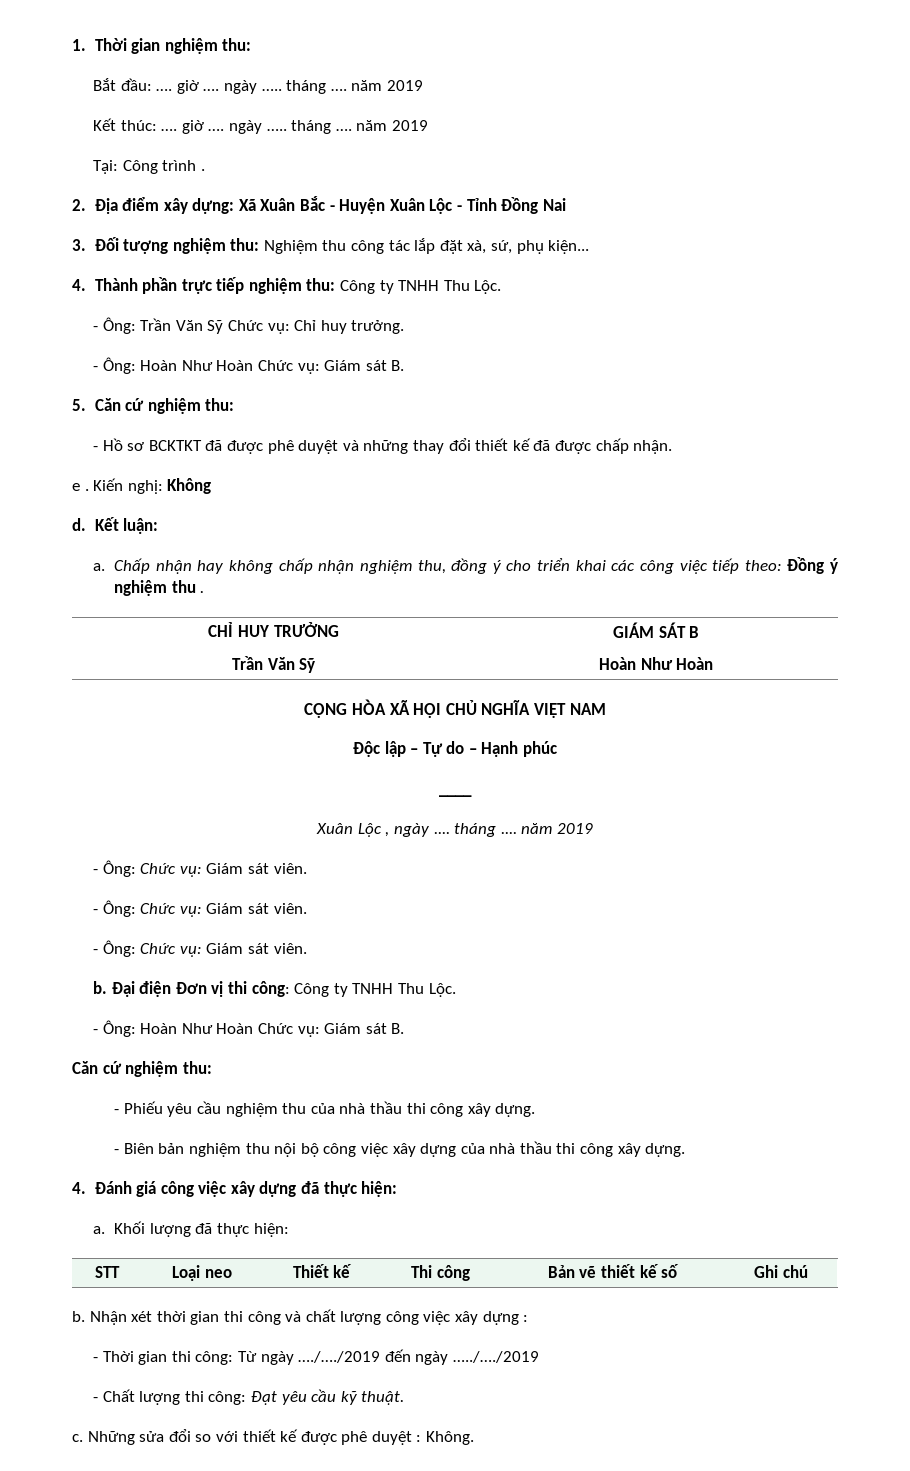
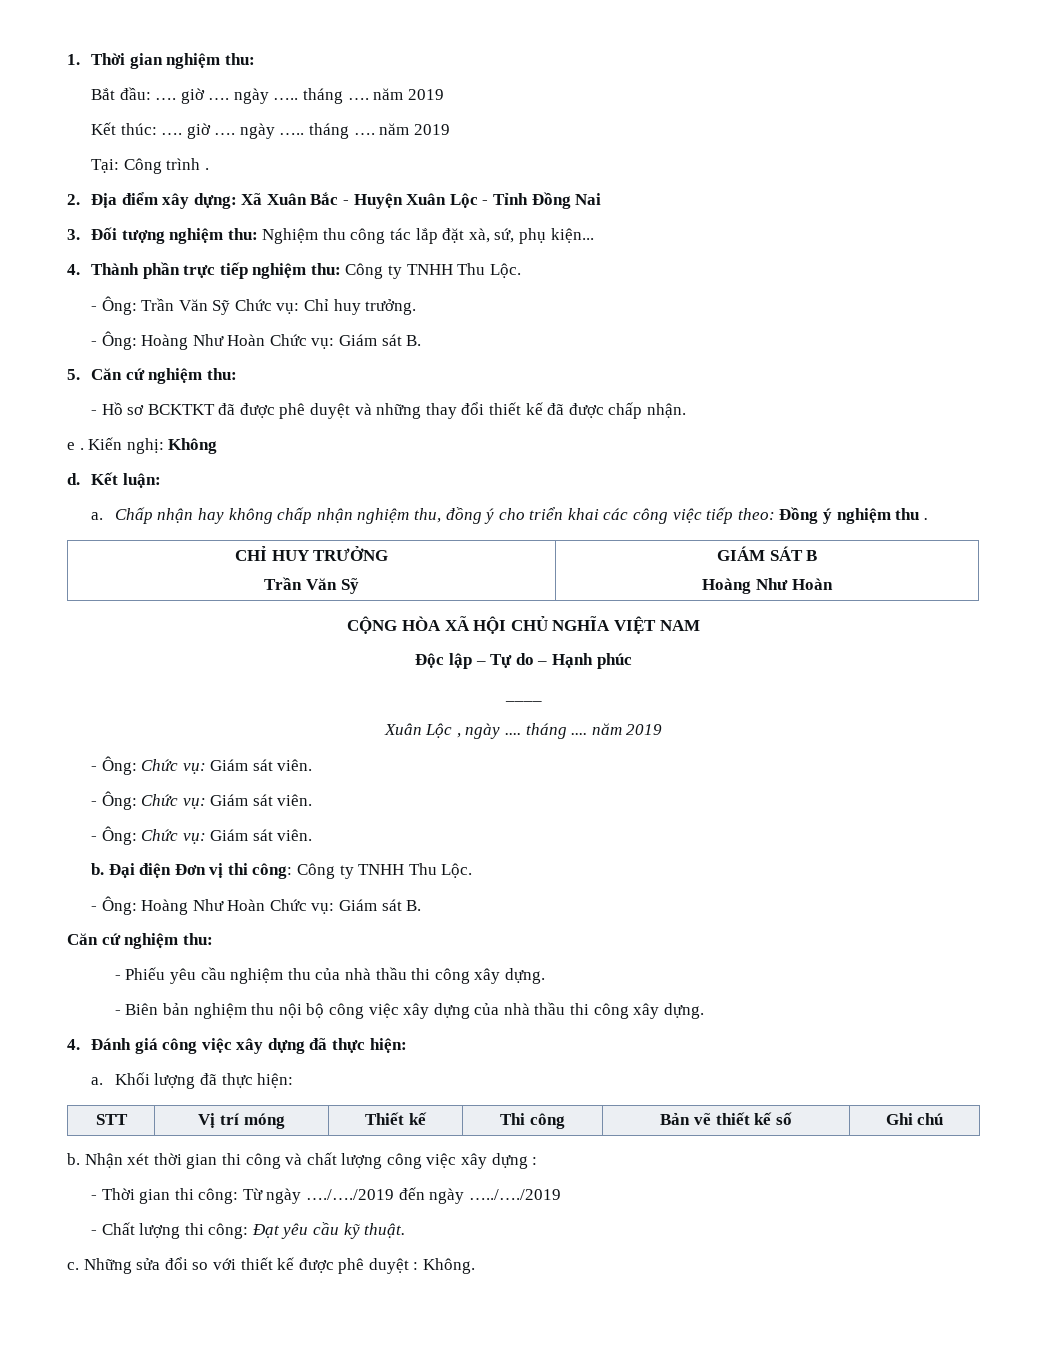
[140,360,178,371] Hoàn -> [141,334,189,350] Hoàng
[598,657,636,670] Hoàn -> [702,578,752,594] Hoàng
[140,1023,178,1034] Hoàn -> [141,899,189,915] Hoàng
[172,1265,232,1281] Loại neo -> [198,1113,285,1129] Vị trí móng

